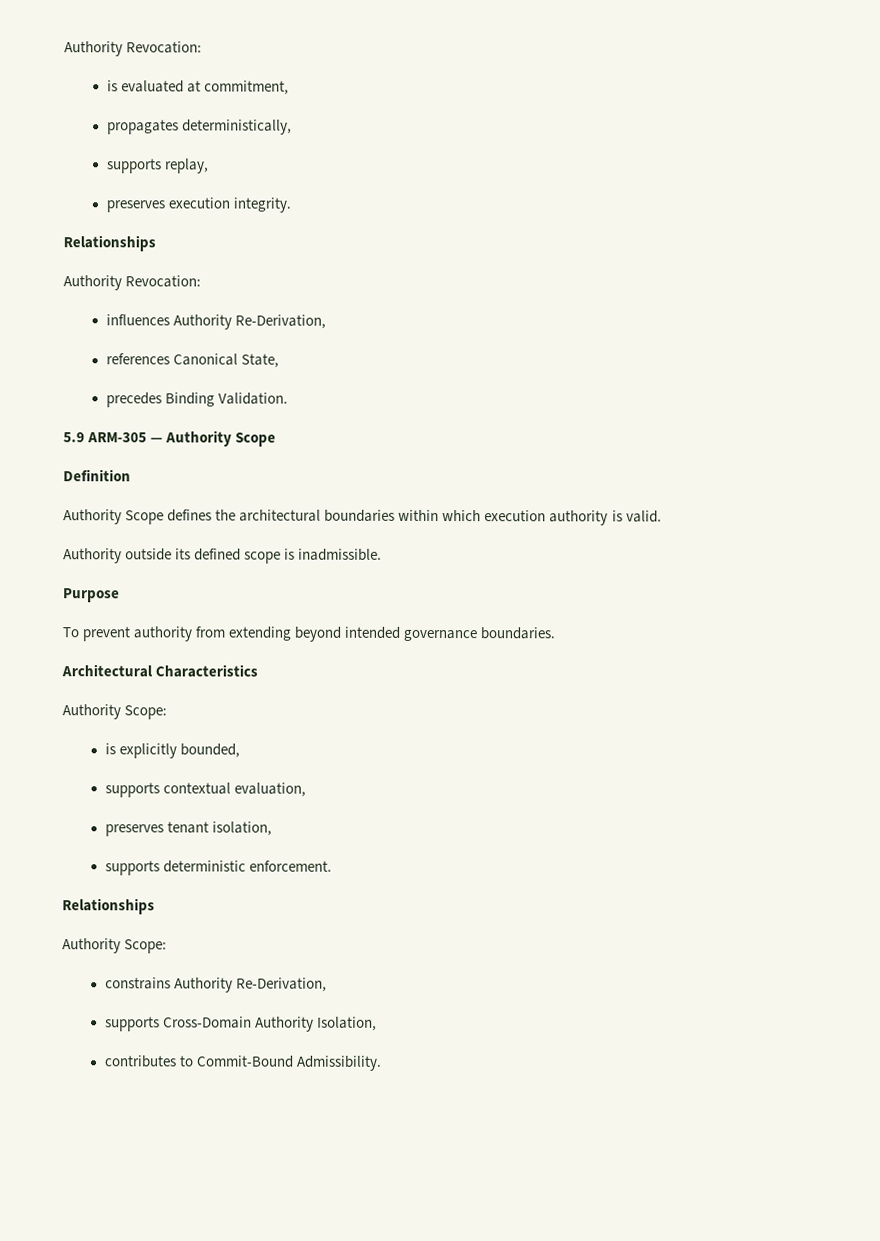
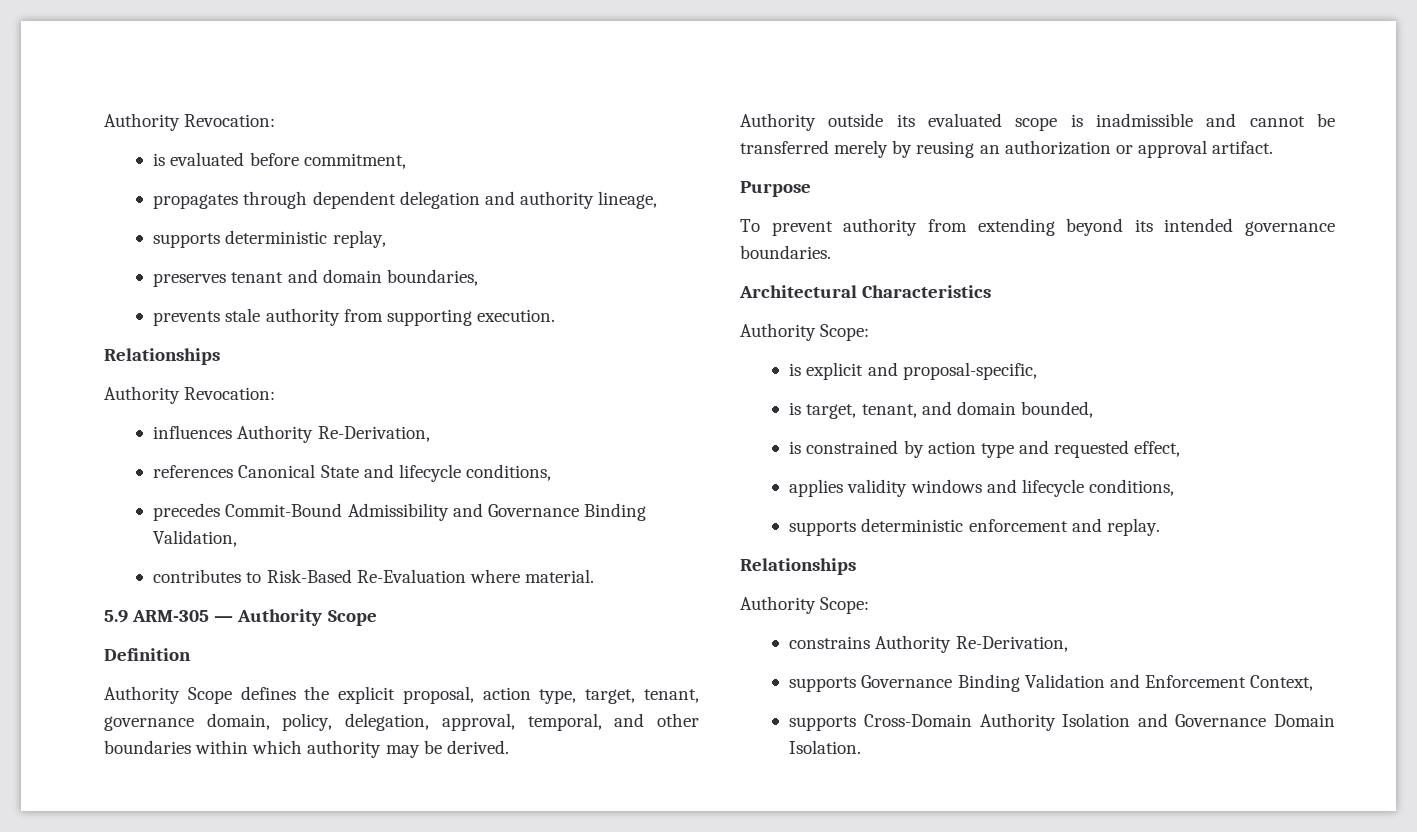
[186,80,201,93] at -> [249,152,299,166] before
[181,119,292,135] [106,158,162,174] deterministically, // supports -> [243,191,658,209] [153,230,328,248] through dependent delegation and authority lineage, // supports deterministic
[167,197,291,213] execution integrity. -> [231,269,478,286] [153,308,555,326] tenant and domain boundaries, // prevents stale authority from supporting execution.
[240,353,279,368] [105,392,288,408] State, // precedes Binding Validation. -> [320,464,551,482] [153,503,646,521] [153,530,238,547] [153,569,594,583] State and lifecycle conditions, // precedes Commit-Bound Admissibility and Governance Binding Validation, // contributes to Risk-Based Re-Evaluation where material.
[239,509,662,526] architectural boundaries within which execution authority is valid. -> [338,686,699,704] [104,713,699,731] [104,740,509,758] explicit proposal, action type, target, tenant, governance domain, policy, delegation, approval, temporal, and other boundaries within which authority may be derived.
[194,548,242,561] defined -> [928,113,1002,127] evaluated
[298,548,383,561] inadmissible. -> [1096,113,1335,127] [740,140,1274,158] inadmissible and cannot be transferred merely by reusing an authorization or approval artifact.
(342, 634) none -> [1134,219,1153,232] its
[118,743,240,759] [104,782,306,798] [104,821,272,837] [104,860,332,876] explicitly bounded, // supports contextual evaluation, // preserves tenant isolation, // supports deterministic enforcement. -> [806,362,1037,380] [789,401,1093,419] [789,440,1181,458] [789,479,1174,497] [789,518,1160,536] explicit and proposal-specific, // is target, tenant, and domain bounded, // is constrained by action type and requested effect, // applies validity windows and lifecycle conditions, // supports deterministic enforcement and replay.
[162,1016,377,1032] [103,1055,382,1071] Cross-Domain Authority Isolation, // contributes to Commit-Bound Admissibility. -> [861,674,1314,692] [789,713,1335,731] [789,740,862,754] Governance Binding Validation and Enforcement Context, // supports Cross-Domain Authority Isolation and Governance Domain Isolation.

